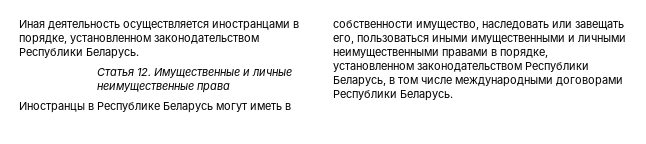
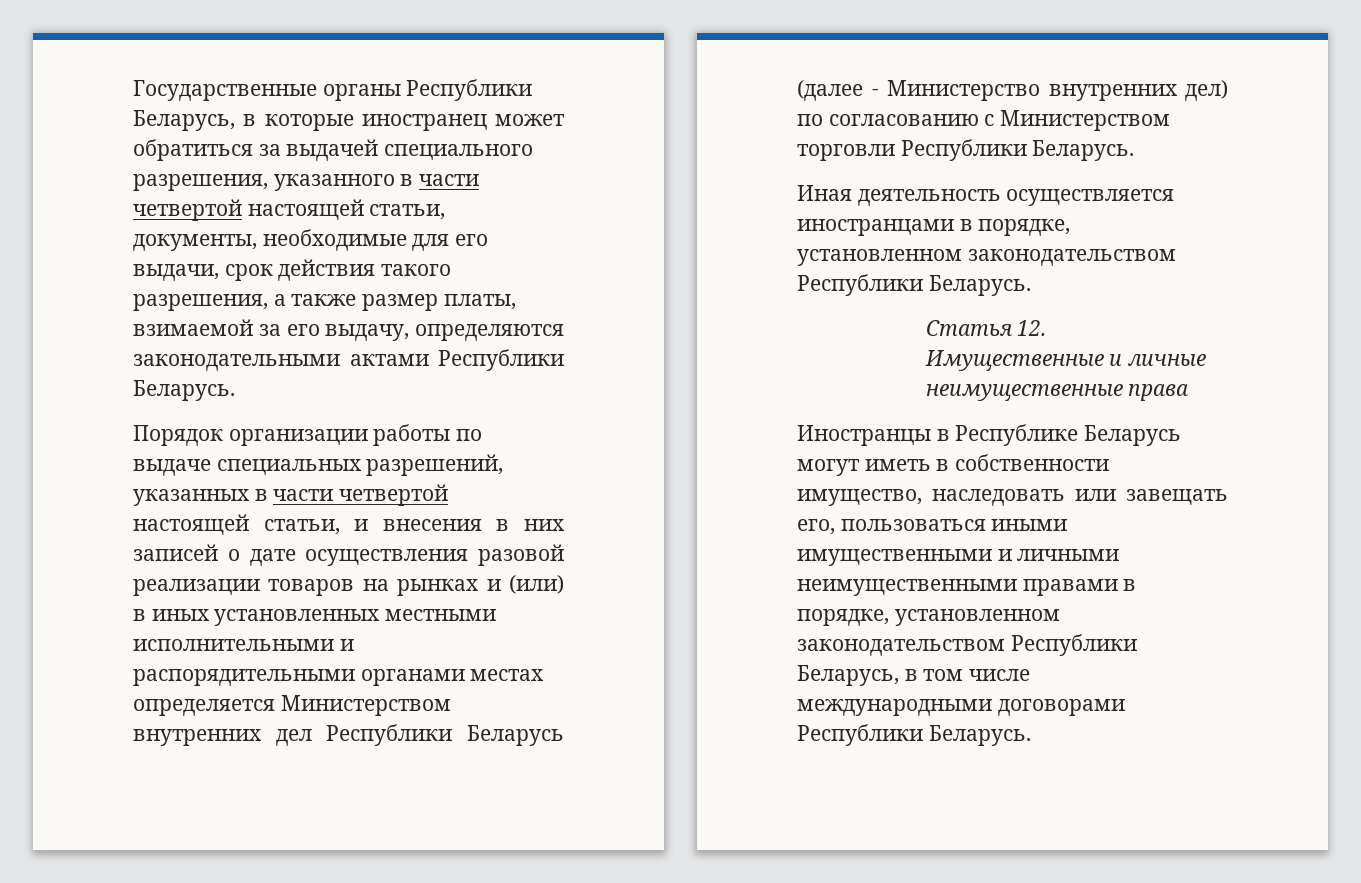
(19, 24) none -> [133,79,533,101] [133,110,565,131] [133,139,534,161] [133,174,480,191] [133,199,446,221] [133,229,489,251] [133,259,452,281] [133,294,516,311] [133,319,564,341] [133,349,564,371] [133,380,235,401] [133,424,483,446] [133,454,504,476] [133,484,449,506] [133,514,565,535] [133,544,564,566] [133,575,564,596] [133,609,497,626] [133,639,354,651] [133,669,545,686] [133,695,451,716] [133,724,564,746] [797,80,1228,101] [797,110,1171,131] [797,139,1135,161] Государственные органы Республики Беларусь, в которые иностранец может обратиться за выдачей специального разрешения, указанного в части четвертой настоящей статьи, документы, необходимые для его выдачи, срок действия такого разрешения, а также размер платы, взимаемой за его выдачу, определяются законодательными актами Республики Беларусь. // Порядок организации работы по выдаче специальных разрешений, указанных в части четвертой настоящей статьи, и внесения в них записей о дате осуществления разовой реализации товаров на рынках и (или) в иных установленных местными исполнительными и распорядительными органами местах определяется Министерством внутренних дел Республики Беларусь (далее - Министерство внутренних дел) по согласованию с Министерством торговли Республики Беларусь. //

